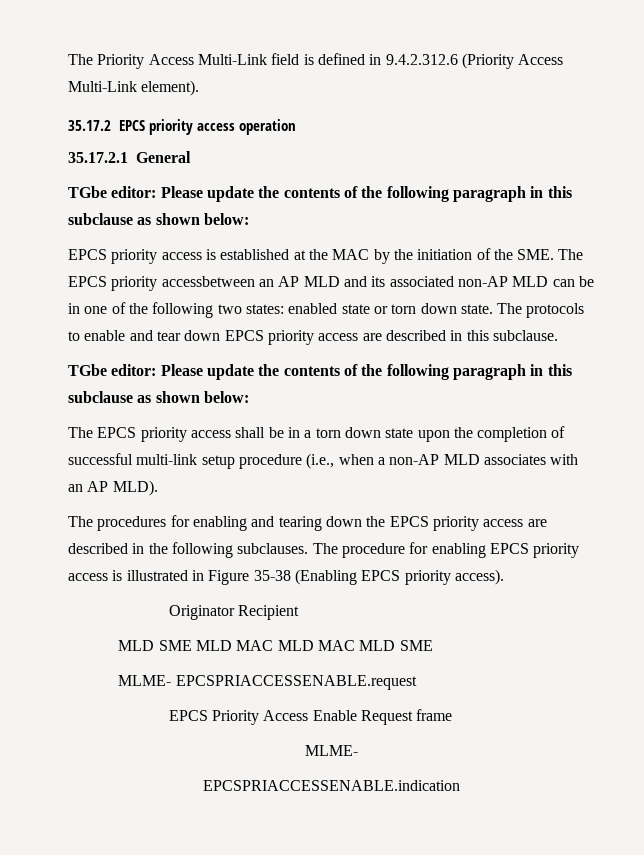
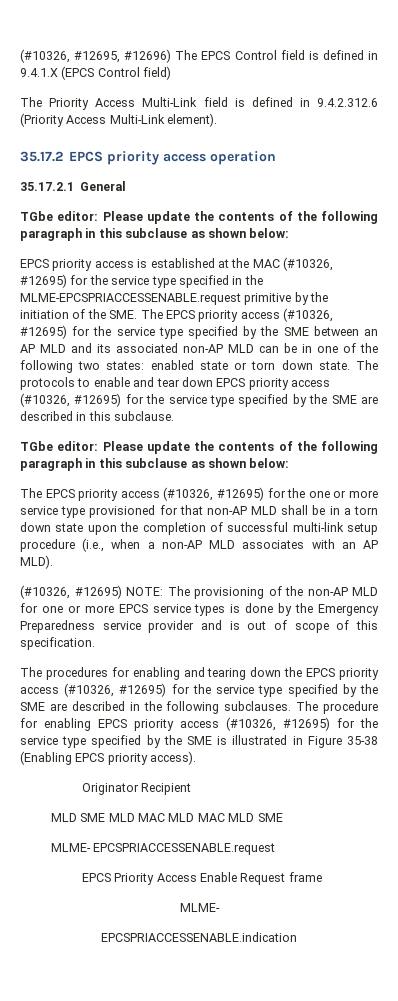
(68, 59) none -> [20,49,378,63] [20,66,172,80] (#10326, #12695, #12696) The EPCS Control field is defined in 9.4.1.X (EPCS Control field) //
(370, 254) none -> [283,257,333,271] [20,274,263,288] [20,293,292,305] (#10326, #12695) for the service type specified in the MLME-EPCSPRIACCESSENABLE.request primitive
[161,276,255,287] accessbetween -> [240,308,333,322] [20,325,359,339] access (#10326, #12695) for the service type specified by the SME between
(359, 337) none -> [20,393,357,407] (#10326, #12695) for the service type specified by the SME
(231, 434) none -> [163,487,379,501] [20,505,278,518] (#10326, #12695) for the one or more service type provisioned for that non-AP MLD
(158, 488) none -> [20,585,378,599] [20,603,380,616] [20,620,379,633] [20,637,95,650] // (#10326, #12695) NOTE: The provisioning of the non-AP MLD for one or more EPCS service types is done by the Emergency Preparedness service provider and is out of scope of this specification.
(524, 523) none -> [64,683,379,697] [20,702,45,711] (#10326, #12695) for the service type specified by the SME
(108, 577) none -> [226,717,378,731] [20,735,212,748] (#10326, #12695) for the service type specified by the SME

